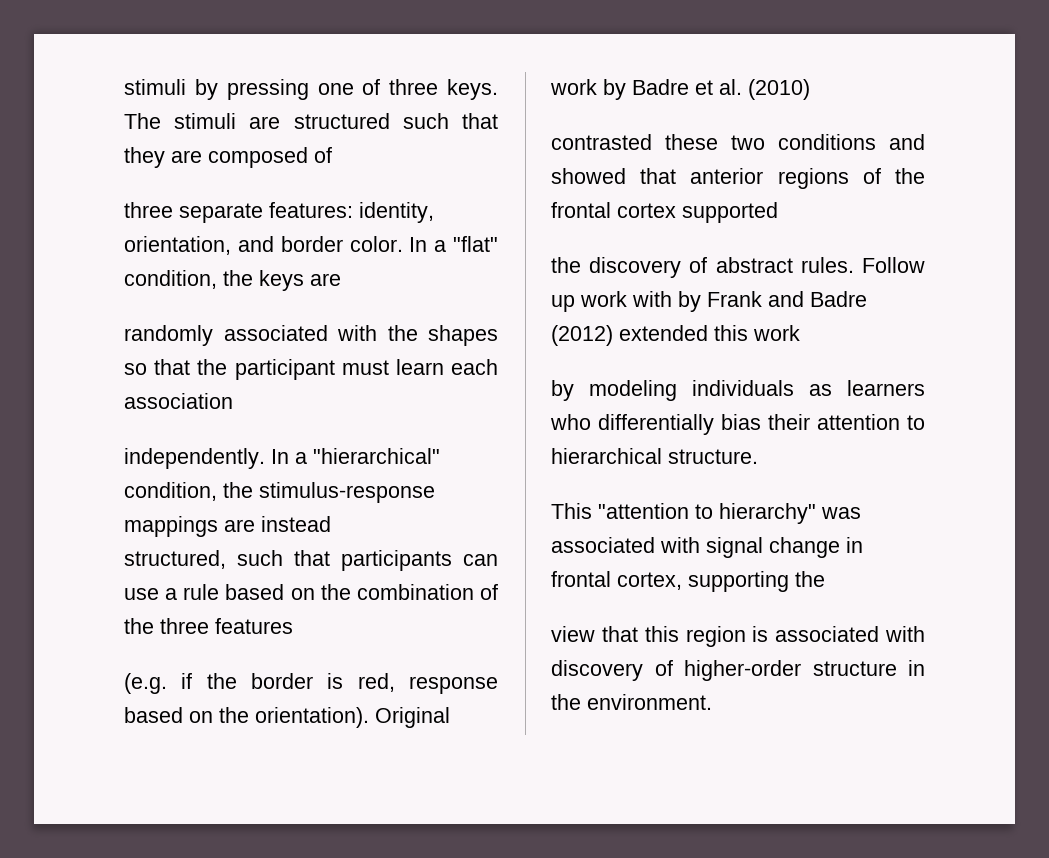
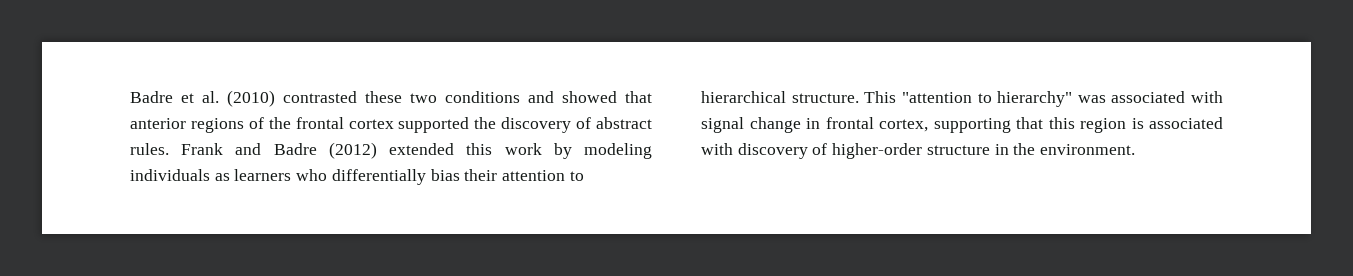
[124,79,498,100] [124,113,498,129] [124,147,332,168] [124,202,434,223] [124,236,498,255] [124,270,341,291] [124,325,498,346] [124,359,498,380] [124,393,233,409] [124,448,440,469] [124,482,435,503] [124,516,331,537] [124,550,498,571] [124,584,499,600] [124,618,293,634] [124,673,498,694] [124,707,450,728] [550,79,626,100] stimuli by pressing one of three keys. The stimuli are structured such that they are composed of // three separate features: identity, orientation, and border color. In a "flat" condition, the keys are // randomly associated with the shapes so that the participant must learn each association // independently. In a "hierarchical" condition, the stimulus-response mappings are instead // structured, such that participants can use a rule based on the combination of the three features // (e.g. if the border is red, response based on the orientation). Original work by -> (130, 97) none
(810, 89) // -> (275, 98) none
(778, 212) // -> (470, 125) none
[862,257,925,273] [551,291,701,312] Follow up work with by -> (169, 149) none
(800, 333) // -> (542, 149) none
(758, 456) // -> (859, 98) none
[795,571,825,587] [551,626,595,642] the // view -> (1011, 125) none

